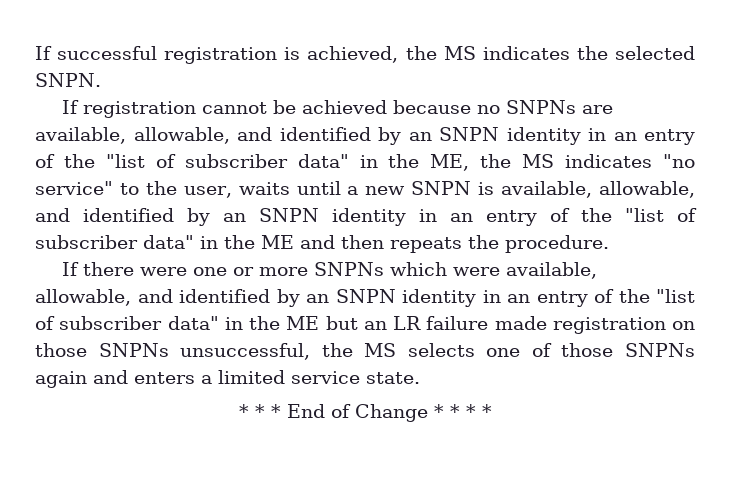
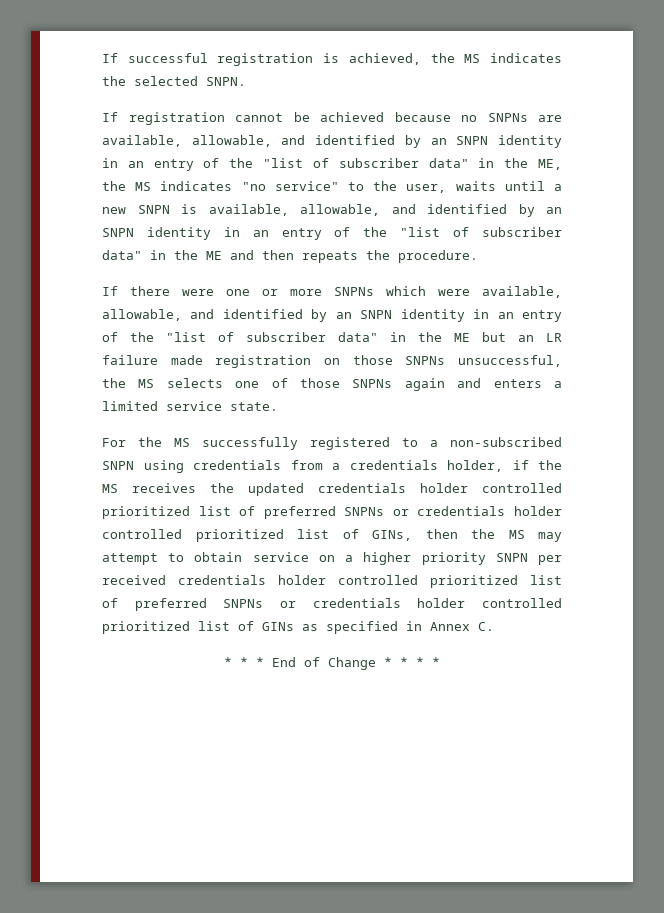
(420, 378) none -> [102,437,562,450] [102,460,562,473] [102,483,562,496] [102,506,562,519] [102,529,562,542] [102,552,562,565] [102,575,562,588] [102,598,562,611] [102,621,494,634] // For the MS successfully registered to a non-subscribed SNPN using credentials from a credentials holder, if the MS receives the updated credentials holder controlled prioritized list of preferred SNPNs or credentials holder controlled prioritized list of GINs, then the MS may attempt to obtain service on a higher priority SNPN per received credentials holder controlled prioritized list of preferred SNPNs or credentials holder controlled prioritized list of GINs as specified in Annex C.

